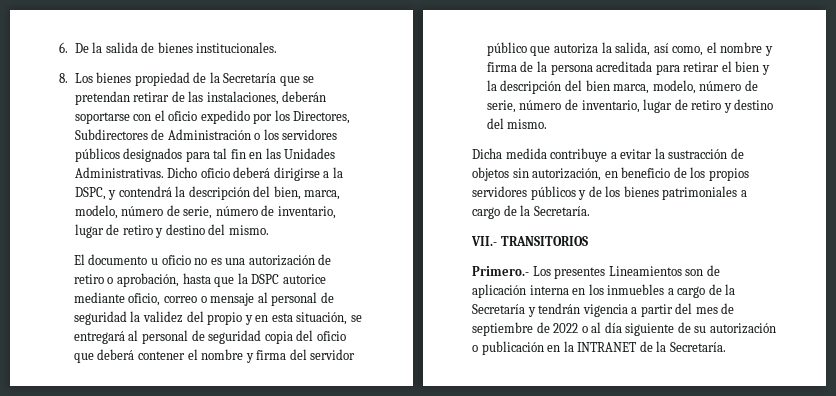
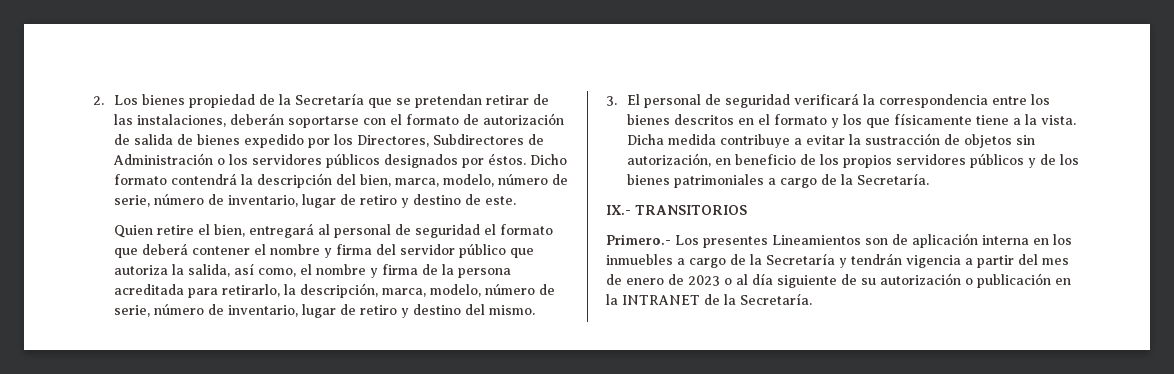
[59,42,278,53] [59,73,68,83] 6. De la salida de bienes institucionales. // 8. -> [93,96,104,105] 2.
[168,111,198,121] oficio -> [405,113,564,125] [113,134,240,145] formato de autorización de salida de bienes
[185,148,336,162] [74,167,343,181] [74,187,117,200] para tal fin en las Unidades Administrativas. Dicho oficio deberá dirigirse a la DSPC, y -> [461,153,567,168] [113,174,167,185] por éstos. Dicho formato
[208,224,269,235] [73,254,332,266] [73,273,326,287] [73,292,334,306] [73,311,362,325] del mismo. // El documento u oficio no es una autorización de retiro o aprobación, hasta que la DSPC autorice mediante oficio, correo o mensaje al personal de seguridad la validez del propio y en esta situación, se -> [464,194,516,205] [113,224,245,238] de este. // Quien retire el bien,
[264,330,346,344] copia del oficio -> [483,224,553,235] el formato
[683,61,770,75] [486,80,610,94] retirar el bien y la descripción del bien -> [221,283,378,298] retirarlo, la descripción,
(548, 124) none -> [606,93,1050,108] [626,113,1076,128] 3. El personal de seguridad verificará la correspondencia entre los bienes descritos en el formato y los que físicamente tiene a la vista.
[471,236,497,246] VII.- -> [606,205,631,215] IX.-
[472,322,579,336] septiembre de 2022 -> [626,274,720,286] enero de 2023

